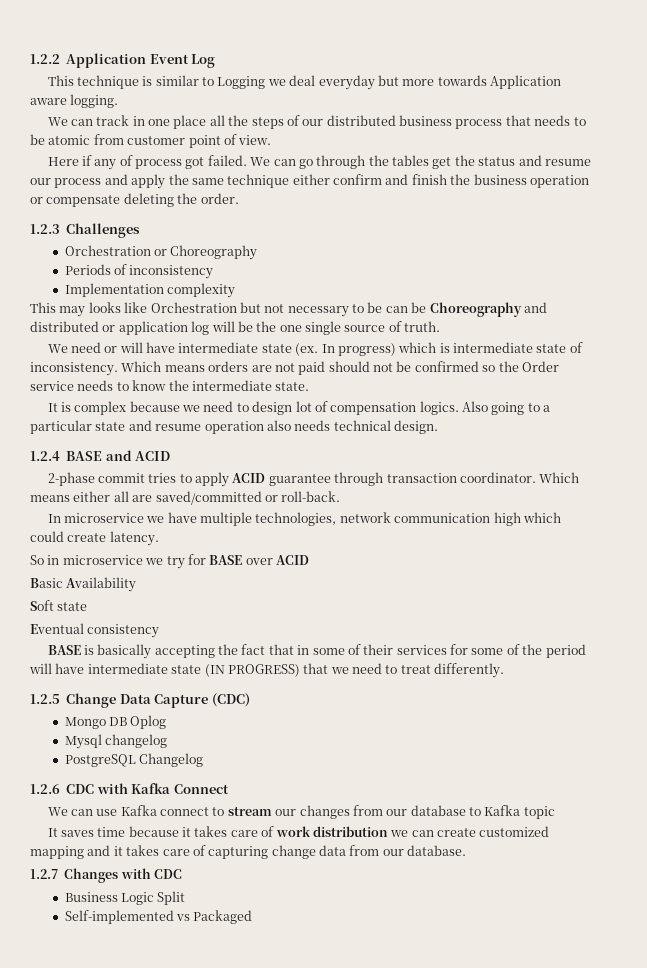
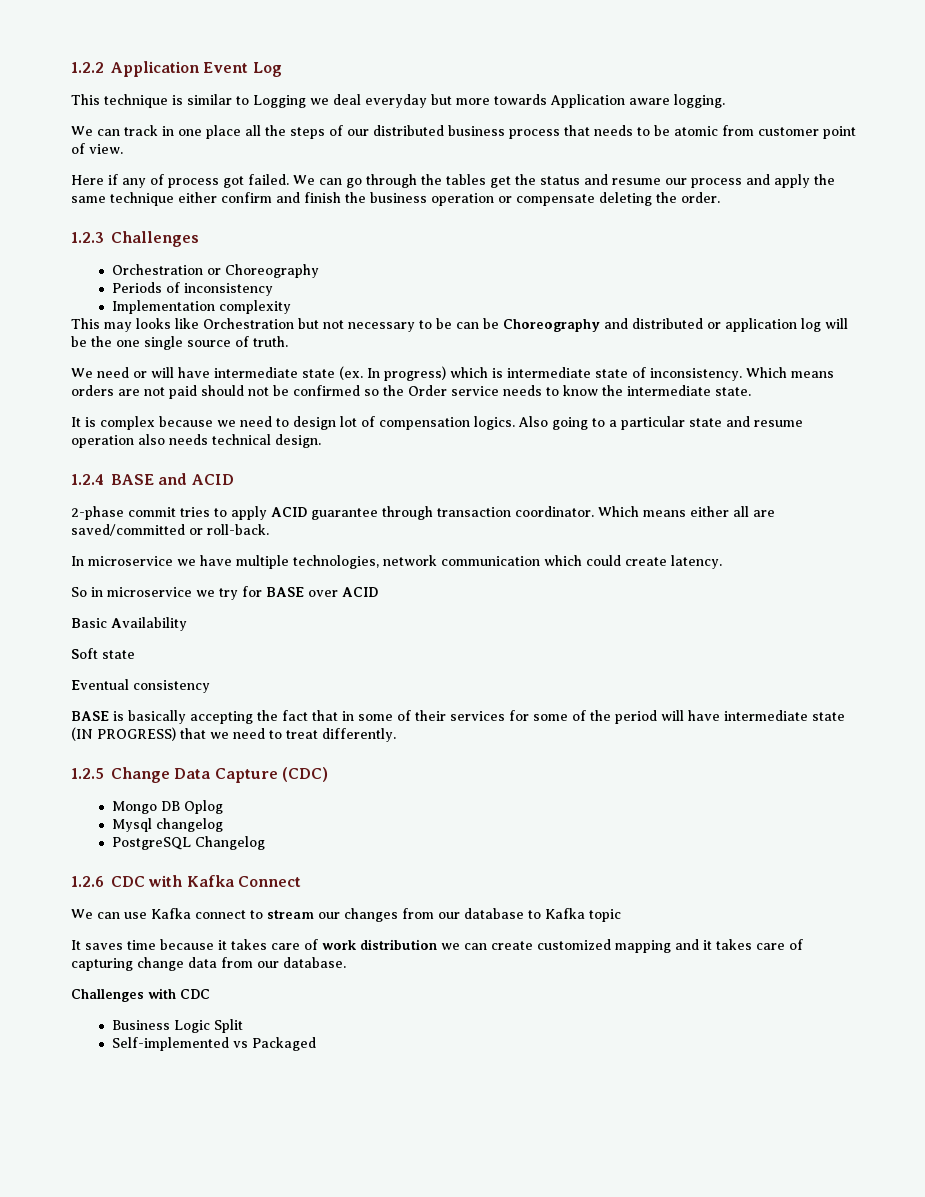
[493,512,521,526] high -> (540, 561) none
[30,868,119,883] 1.2.7 Changes -> [71,989,144,1002] Challenges

